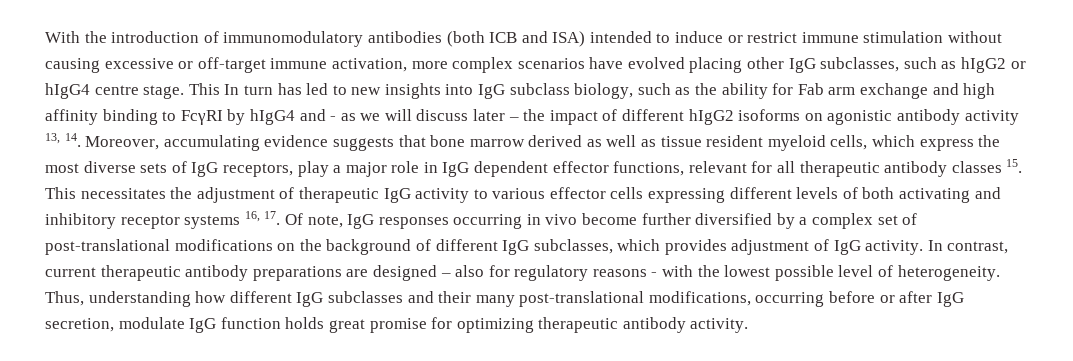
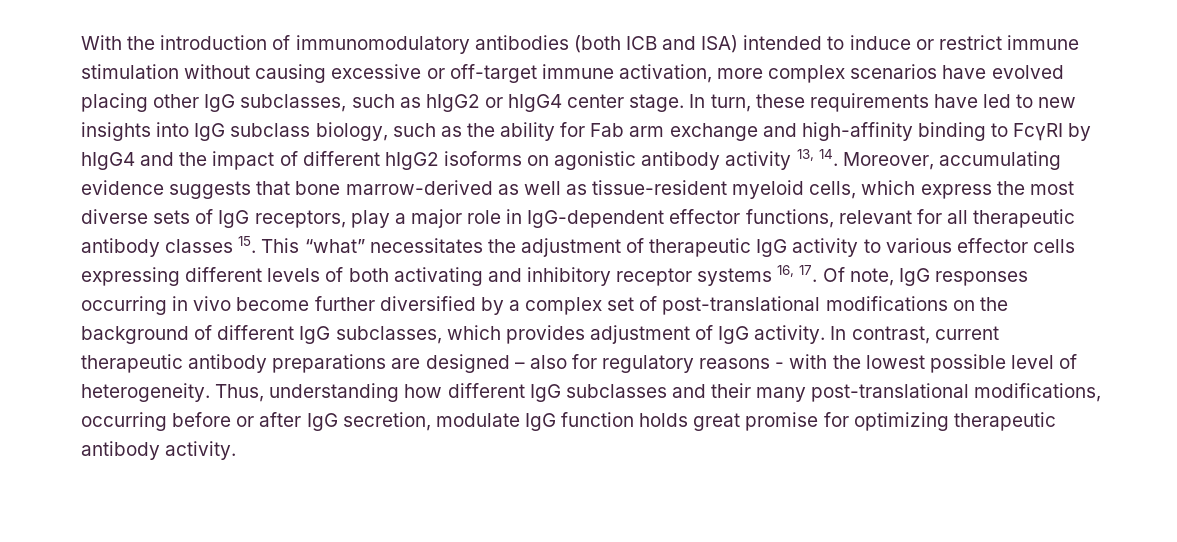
[94,83,302,99] centre stage. This In turn has -> [567,93,978,112] center stage. In turn, these requirements have
[963,83,996,99] [45,109,98,125] high affinity -> [801,122,913,141] high-affinity
[330,109,519,121] - as we will discuss later – -> (175, 159) none
[469,135,583,147] marrow derived -> [345,180,493,195] marrow-derived
[660,135,764,147] tissue resident -> [592,180,728,195] tissue-resident
[442,161,549,177] IgG dependent -> [527,210,665,228] IgG-dependent
(76, 193) none -> [304,239,365,253] “what”

